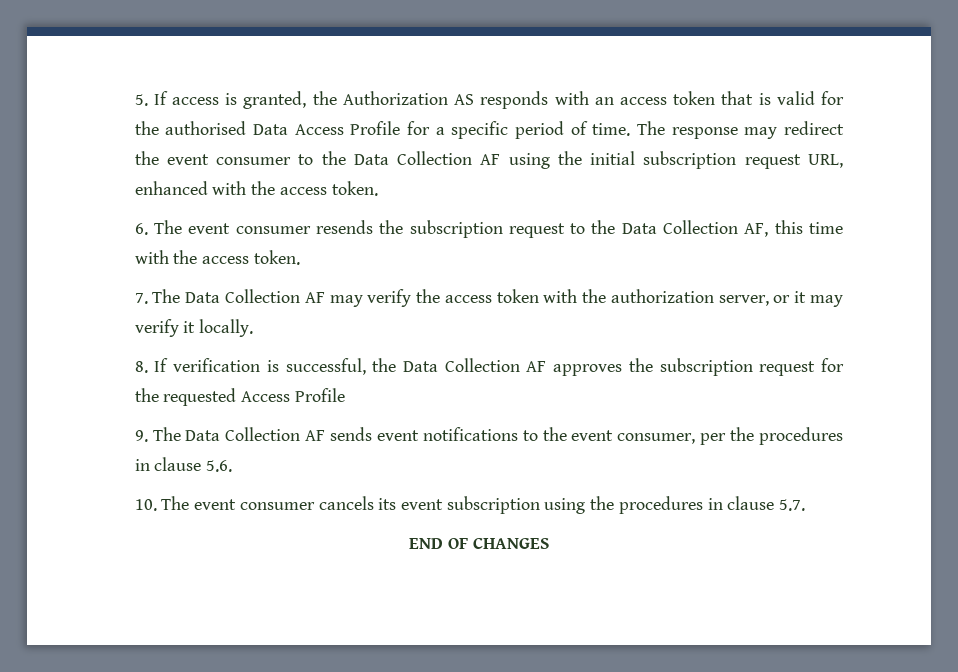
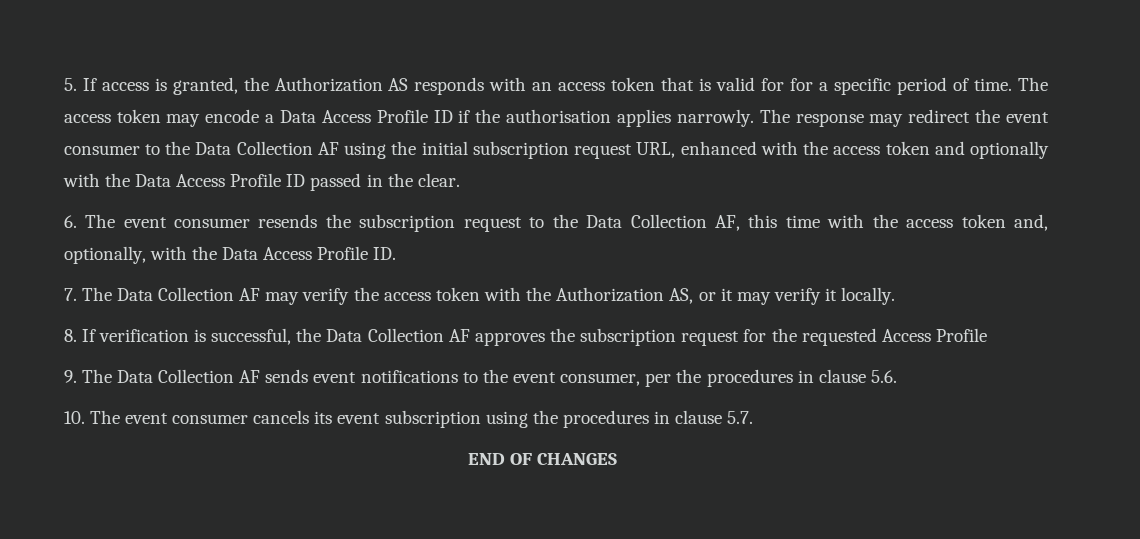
[134,121,401,135] the authorised Data Access Profile -> (785, 84) none
(665, 128) none -> [63,109,790,127] access token may encode a Data Access Profile ID if the authorisation applies narrowly. The
[331,181,378,196] token. -> [885,141,1049,159] [62,173,460,191] token and optionally with the Data Access Profile ID passed in the clear.
[253,250,300,265] token. -> [961,214,1049,231] [63,246,397,264] token and, optionally, with the Data Access Profile ID.
[610,289,769,306] authorization server, -> [556,287,694,304] Authorization AS,

